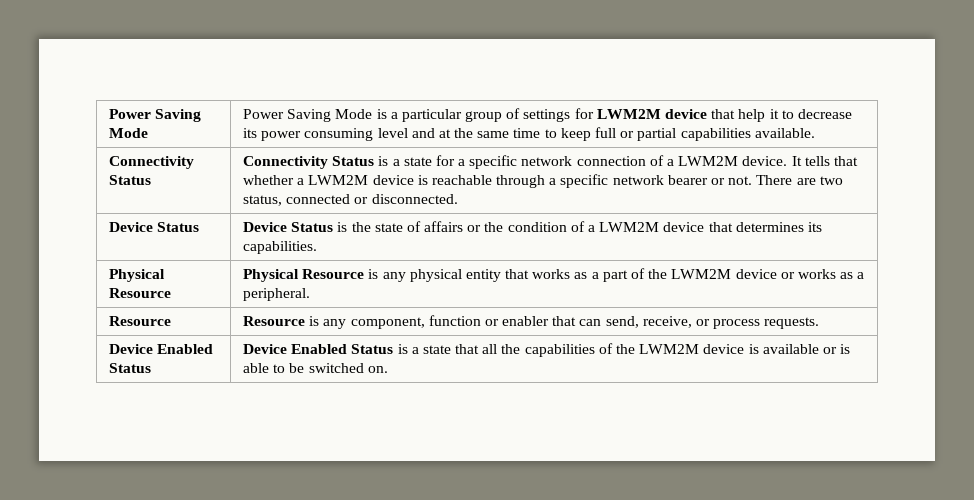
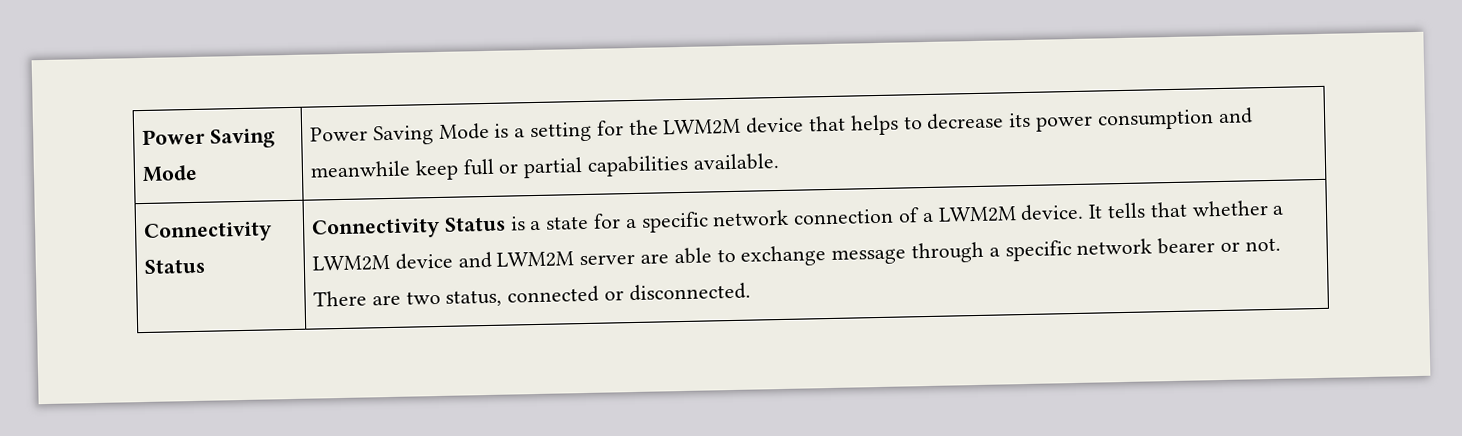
[401,108,779,122] particular group of settings for LWM2M device that help it -> [529,114,899,143] setting for the LWM2M device that helps
[304,128,557,141] consuming level and at the same time to -> [1096,107,1253,131] [309,160,411,178] consumption and meanwhile
[417,175,492,185] is reachable -> [457,245,907,269] and LWM2M server are able to exchange message
[108,222,200,232] [242,221,822,232] [242,241,317,254] [108,269,165,282] [108,288,171,298] [242,268,865,282] [242,288,310,301] [108,316,171,326] [242,315,820,329] [108,344,214,354] [108,363,151,373] [242,343,851,357] [242,363,388,373] // Device Status | Device Status is the state of affairs or the condition of a LWM2M device that determines its capabilities. // Physical Resource | Physical Resource is any physical entity that works as a part of the LWM2M device or works as a peripheral. // Resource | Resource is any component, function or enabler that can send, receive, or process requests. // Device Enabled Status | Device Enabled Status is a state that all the capabilities of the LWM2M device is available or is able to be switched on. -> (751, 292) none

